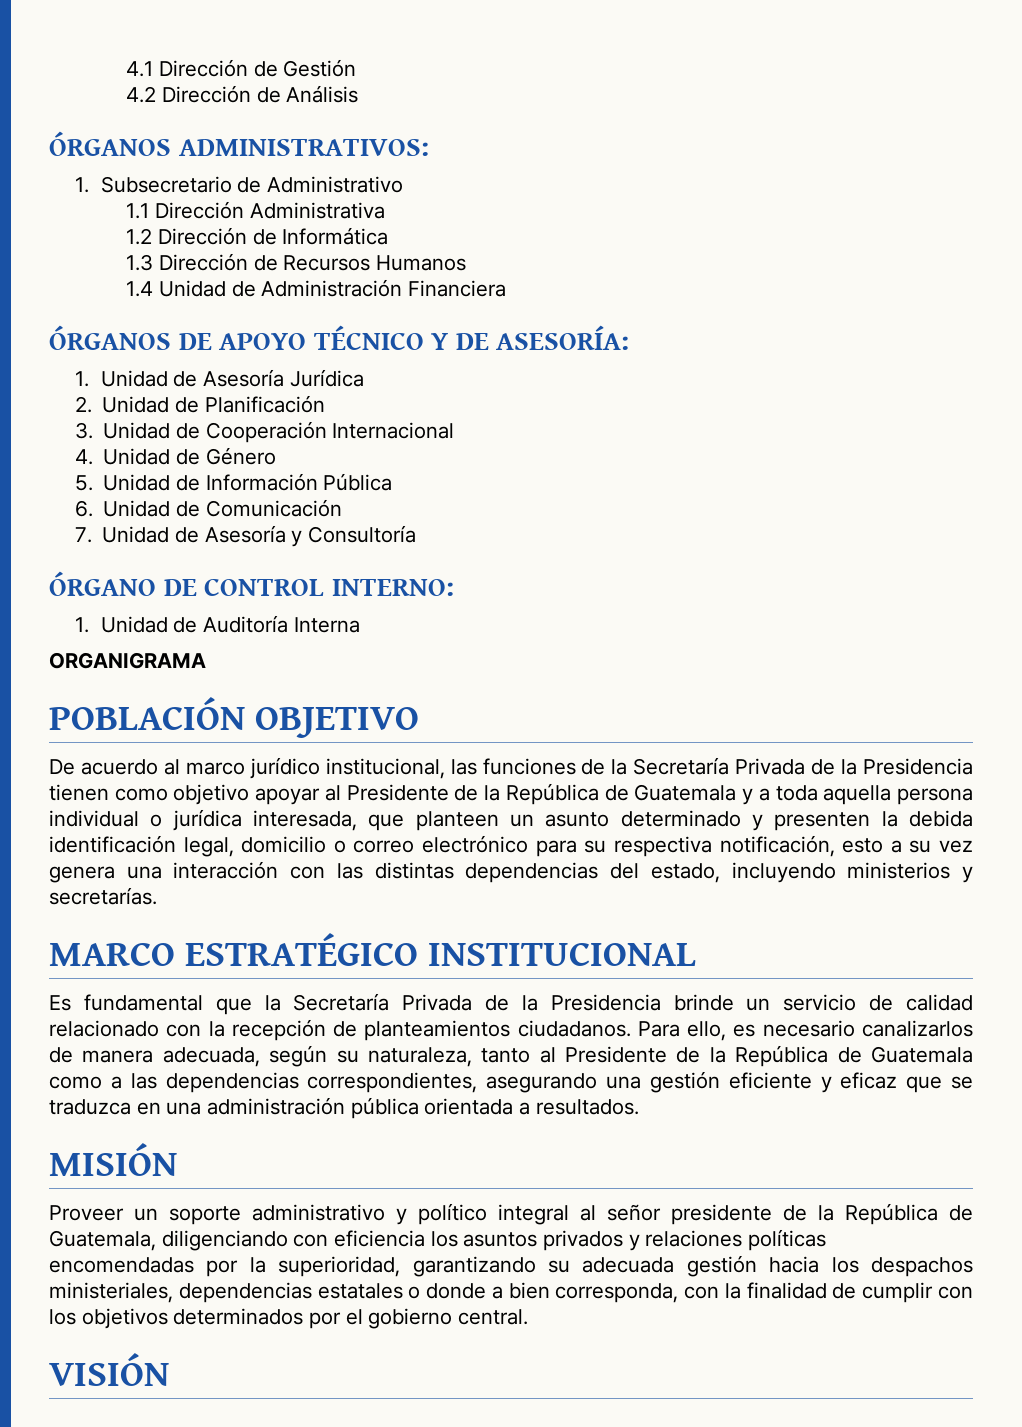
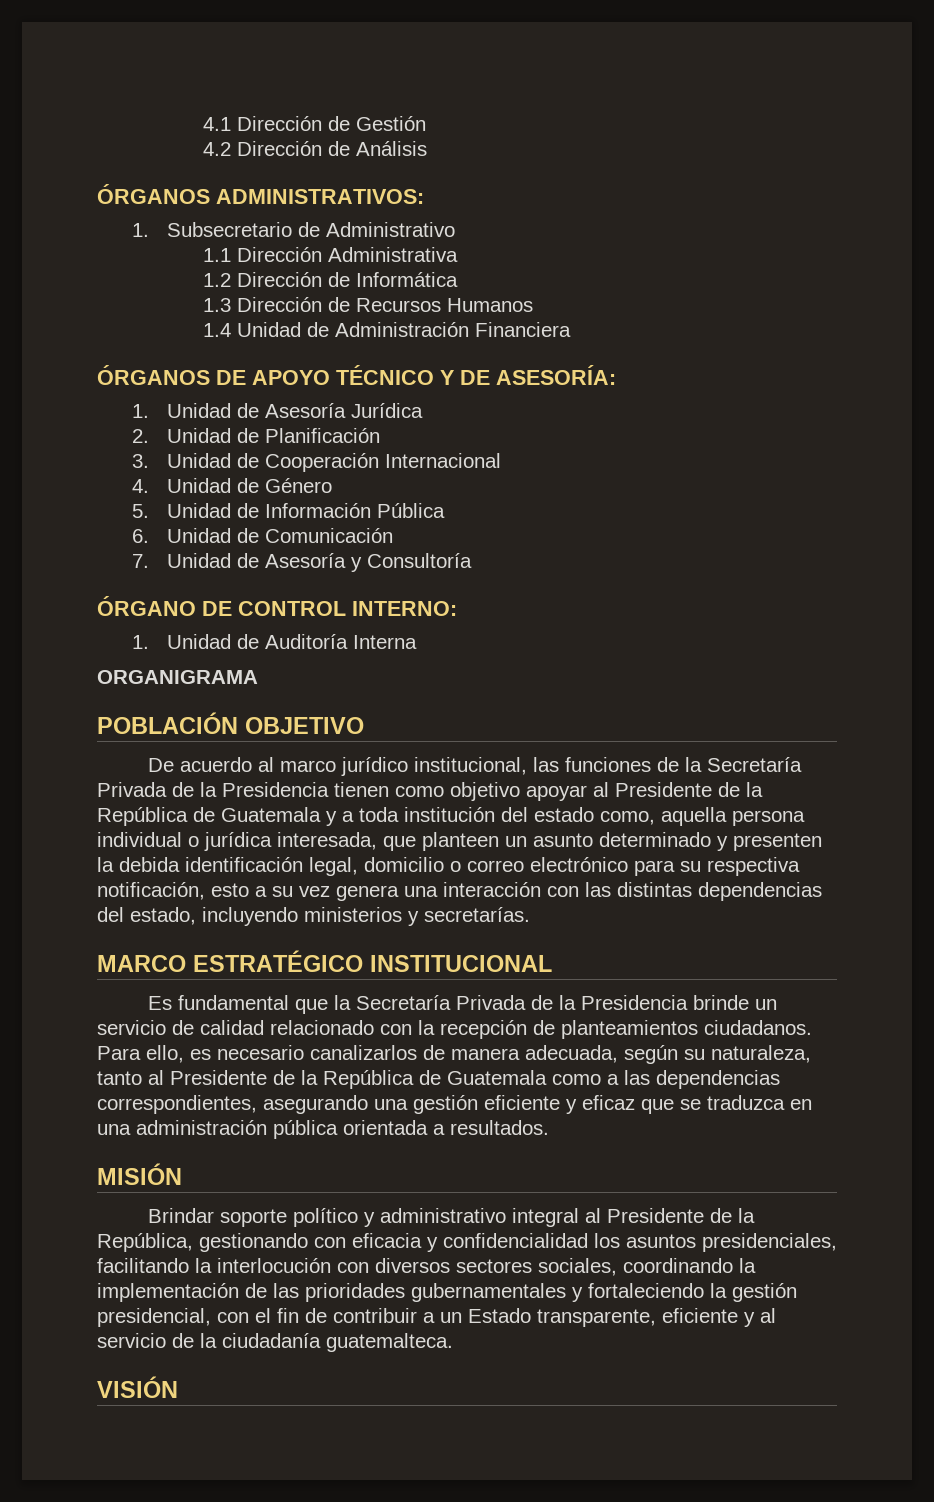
(818, 793) none -> [404,807,655,825] institución del estado como,
[49,1203,973,1225] [49,1229,827,1251] [49,1255,973,1277] [49,1282,973,1303] [49,1308,529,1329] Proveer un soporte administrativo y político integral al señor presidente de la República de Guatemala, diligenciando con eficiencia los asuntos privados y relaciones políticas encomendadas por la superioridad, garantizando su adecuada gestión hacia los despachos ministeriales, dependencias estatales o donde a bien corresponda, con la finalidad de cumplir con los objetivos determinados por el gobierno central. -> [148,1208,756,1227] [97,1233,837,1252] [97,1258,756,1276] [97,1283,797,1302] [97,1308,776,1327] [97,1333,453,1352] Brindar soporte político y administrativo integral al Presidente de la República, gestionando con eficacia y confidencialidad los asuntos presidenciales, facilitando la interlocución con diversos sectores sociales, coordinando la implementación de las prioridades gubernamentales y fortaleciendo la gestión presidencial, con el fin de contribuir a un Estado transparente, eficiente y al servicio de la ciudadanía guatemalteca.

